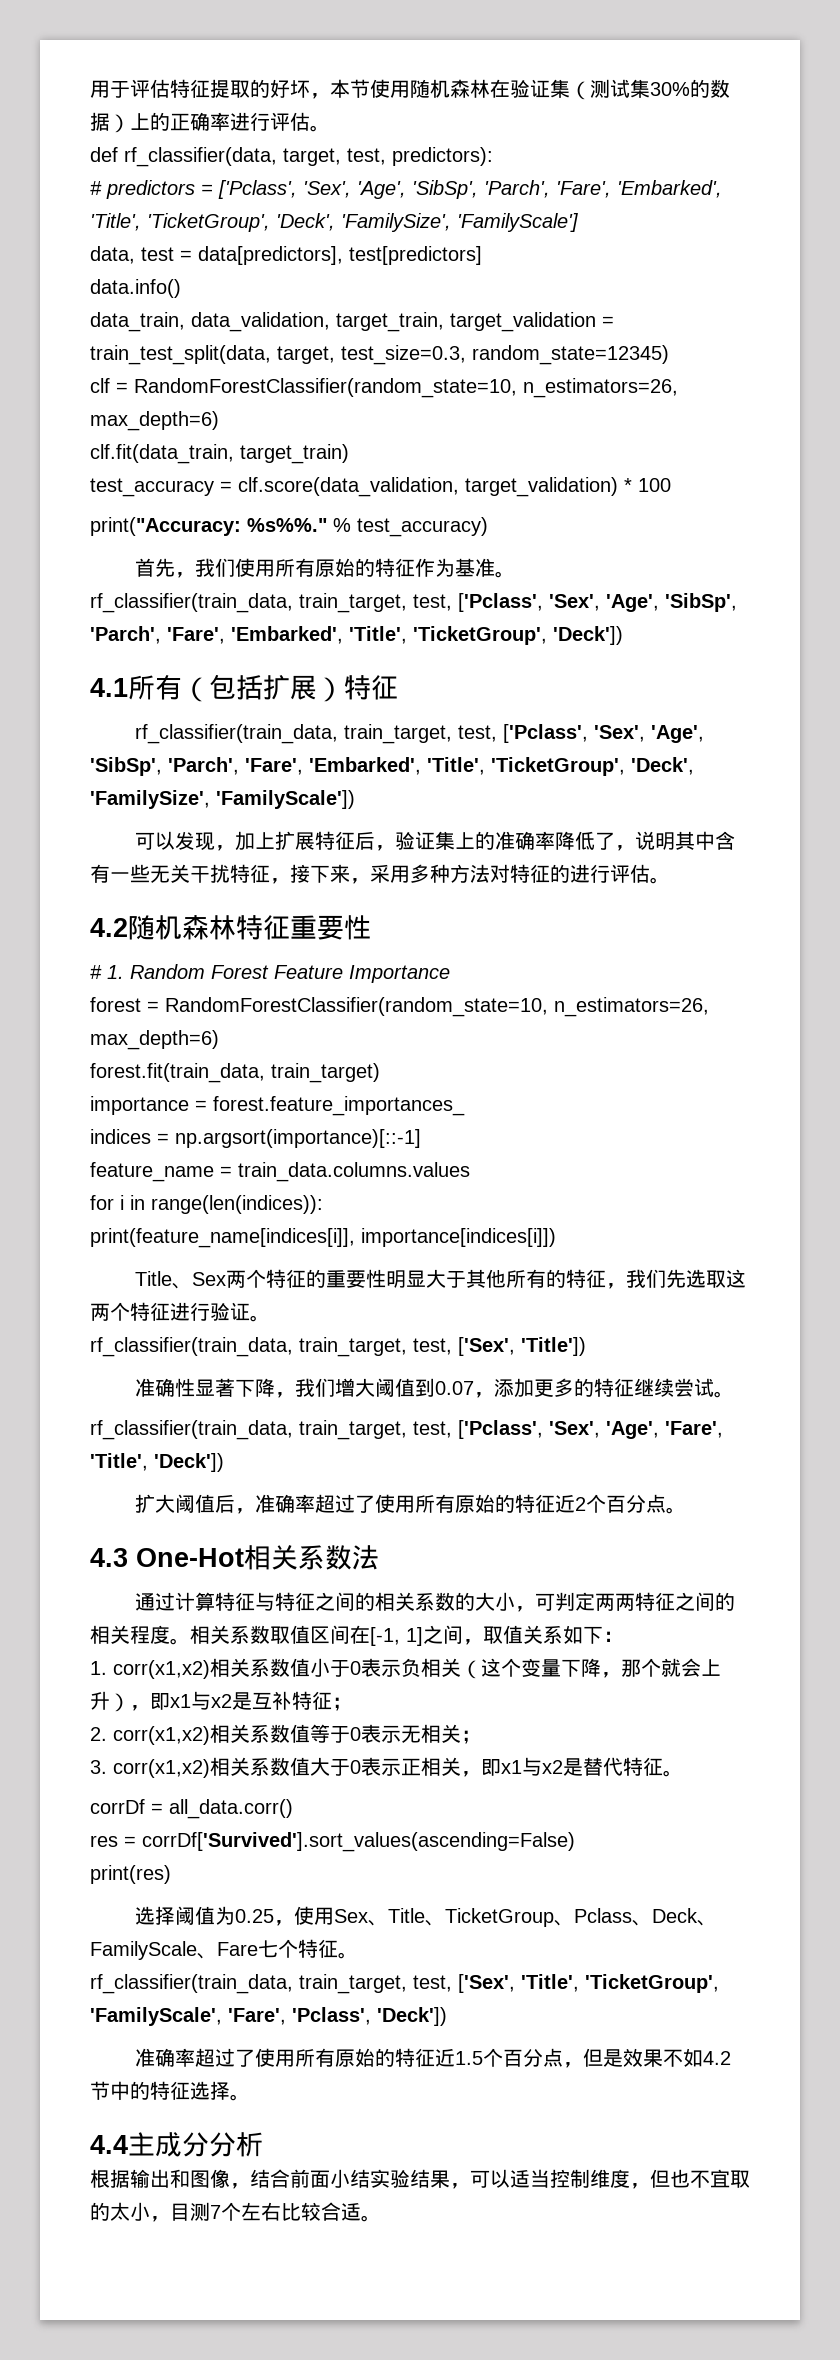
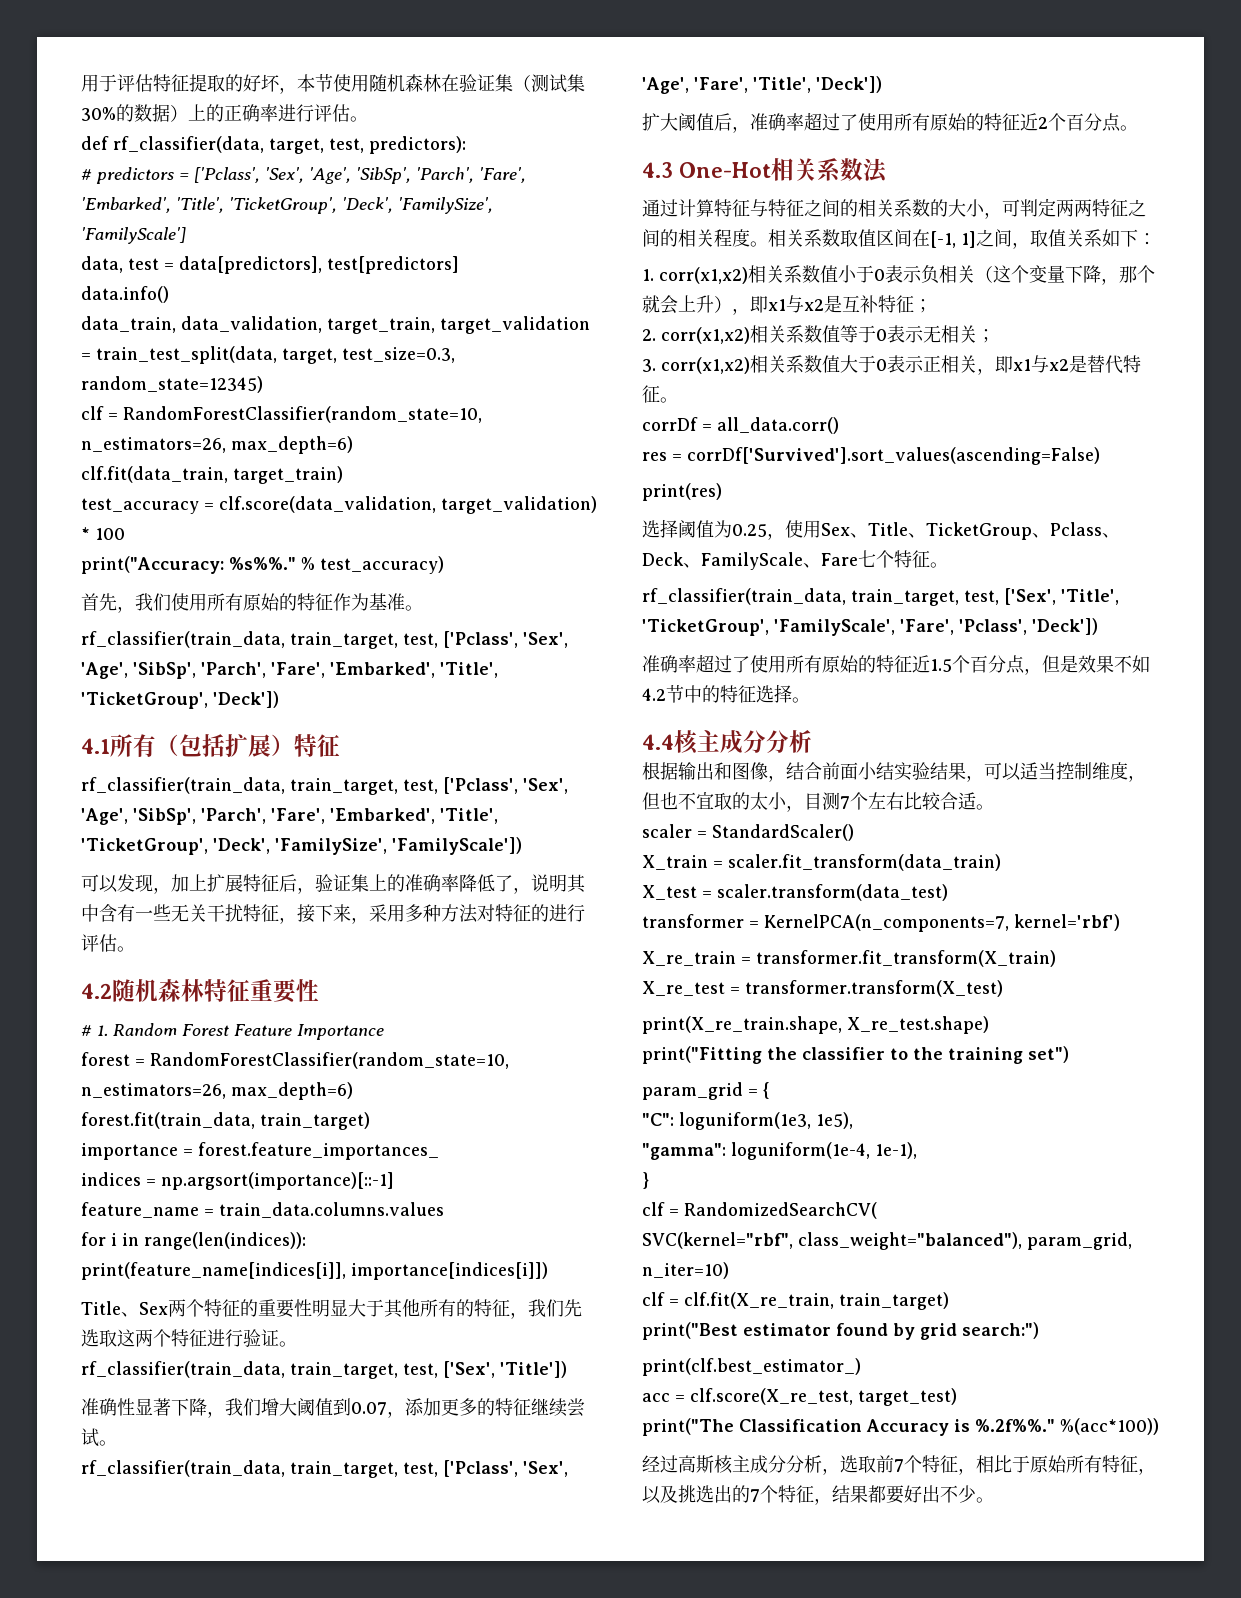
(128, 2144) none -> [674,730,698,755] 核
(381, 2218) none -> [642,824,854,841] [642,854,1001,871] [642,884,948,901] [642,914,1120,932] [642,950,1056,967] [642,980,1003,997] [642,1016,989,1034] [642,1046,1069,1064] [642,1082,770,1100] [642,1112,853,1130] [642,1142,917,1160] [642,1172,649,1189] [642,1202,877,1219] [642,1232,1132,1250] [642,1262,729,1279] [642,1292,949,1310] [642,1322,1039,1340] [642,1358,861,1376] [642,1388,957,1406] [642,1418,1159,1436] [642,1455,1156,1475] [642,1485,994,1505] // scaler = StandardScaler() // X_train = scaler.fit_transform(data_train) // X_test = scaler.transform(data_test) // transformer = KernelPCA(n_components=7, kernel='rbf') // X_re_train = transformer.fit_transform(X_train) // X_re_test = transformer.transform(X_test) // print(X_re_train.shape, X_re_test.shape) // print("Fitting the classifier to the training set") // param_grid = { // "C": loguniform(1e3, 1e5), // "gamma": loguniform(1e-4, 1e-1), // } // clf = RandomizedSearchCV( // SVC(kernel="rbf", class_weight="balanced"), param_grid, n_iter=10) // clf = clf.fit(X_re_train, train_target) // print("Best estimator found by grid search:") // print(clf.best_estimator_) // acc = clf.score(X_re_test, target_test) // print("The Classification Accuracy is %.2f%%." %(acc*100)) // 经过高斯核主成分分析，选取前7个特征，相比于原始所有特征，以及挑选出的7个特征，结果都要好出不少。

